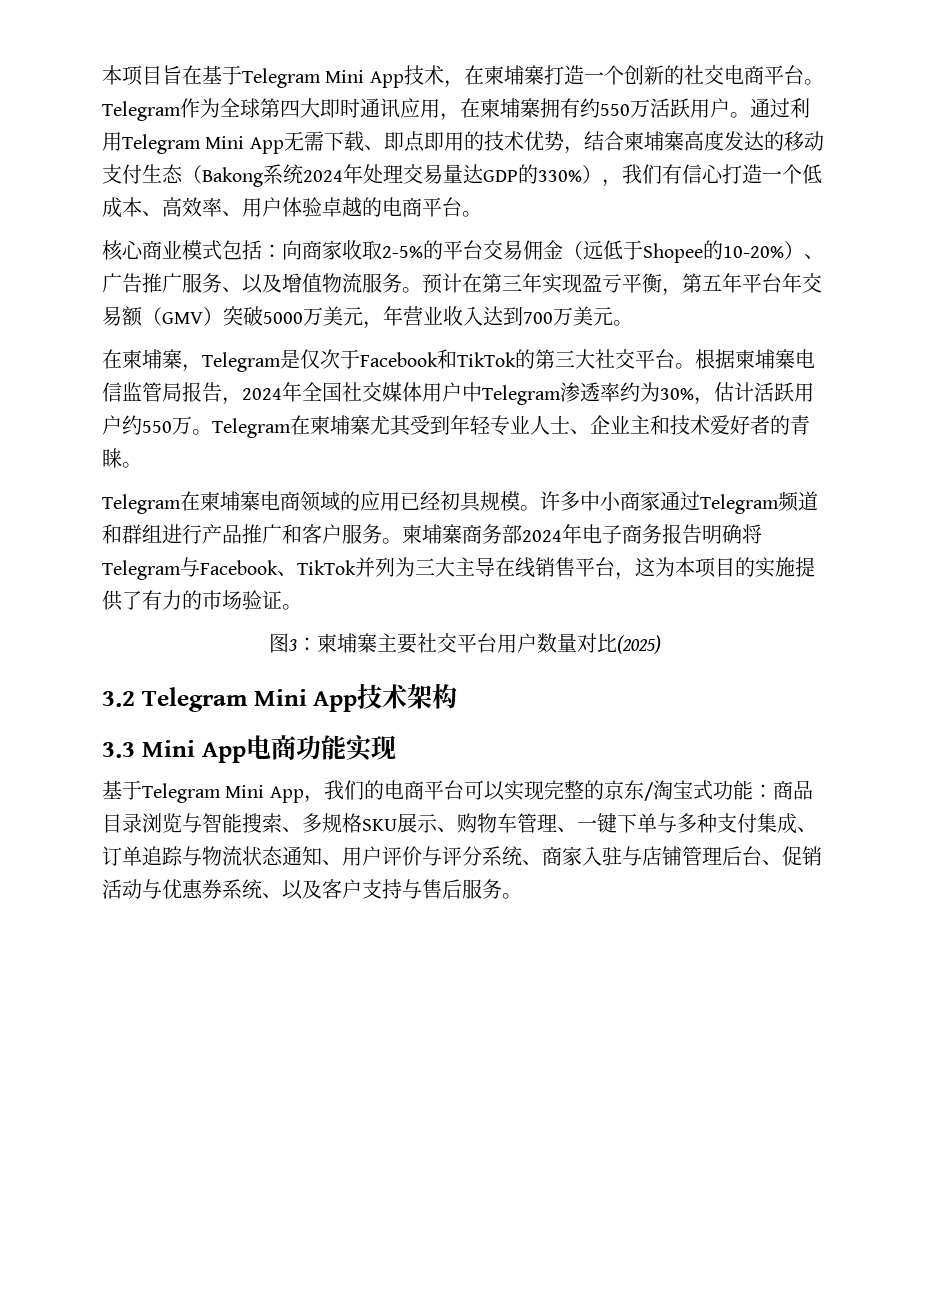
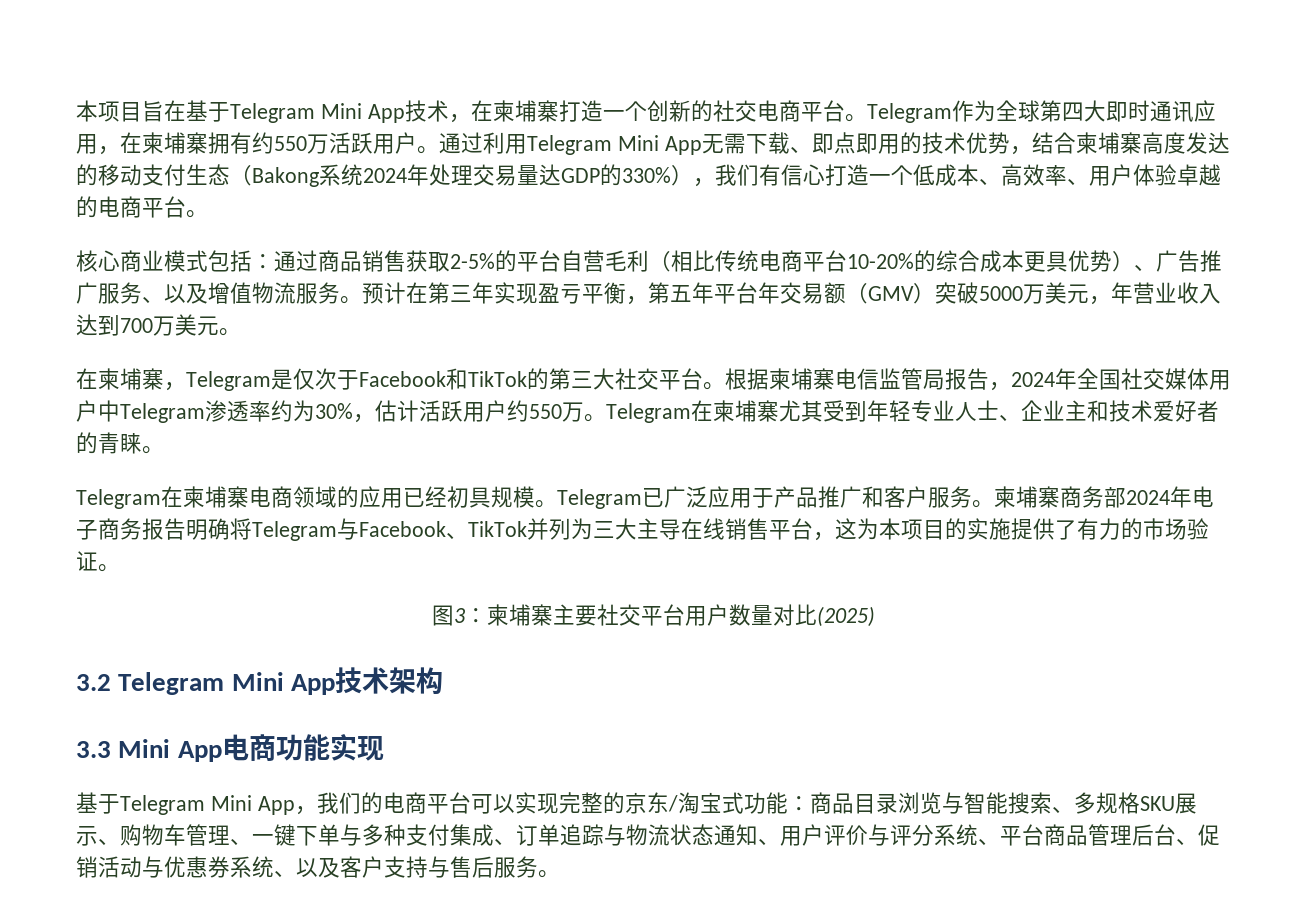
[282,240,784,263] 向商家收取2-5%的平台交易佣金（远低于Shopee的10-20% -> [274,250,1112,272] 通过商品销售获取2-5%的平台自营毛利（相比传统电商平台10-20%的综合成本更具优势
[540,491,818,514] [102,524,202,544] 许多中小商家通过Telegram频道和群组进行 -> [557,486,774,509] Telegram已广泛应用于
[542,846,682,866] 商家入驻与店铺 -> [1000,824,1088,846] 平台商品

